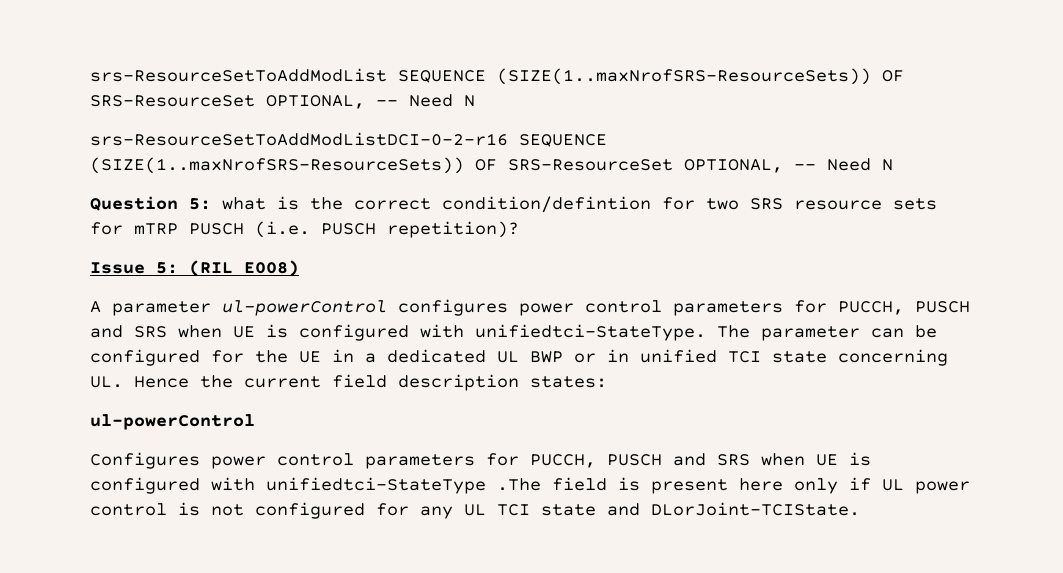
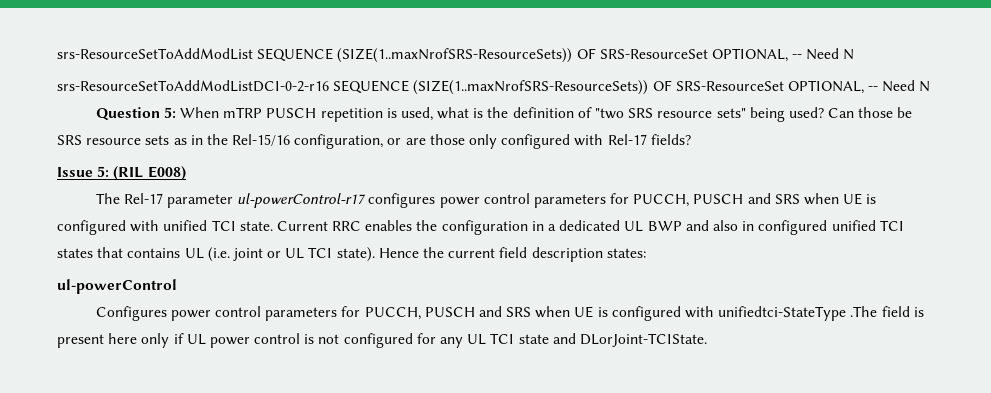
[222,196,937,213] [90,221,519,238] what is the correct condition/defintion for two SRS resource sets for mTRP PUSCH (i.e. PUSCH repetition)? -> [179,107,913,122] [57,134,691,149] When mTRP PUSCH repetition is used, what is the definition of "two SRS resource sets" being used? Can those be SRS resource sets as in the Rel-15/16 configuration, or are those only configured with Rel-17 fields?
[90,300,387,316] A parameter ul-powerControl -> [95,193,367,208] The Rel-17 parameter ul-powerControl-r17
[475,324,937,341] [90,349,321,366] unifiedtci-StateType. The parameter can be configured for the UE -> [163,220,528,235] unified TCI state. Current RRC enables the configuration
[574,349,948,366] [90,376,123,388] or in unified TCI state concerning UL. -> [685,220,904,235] [57,247,375,262] and also in configured unified TCI states that contains UL (i.e. joint or UL TCI state).

